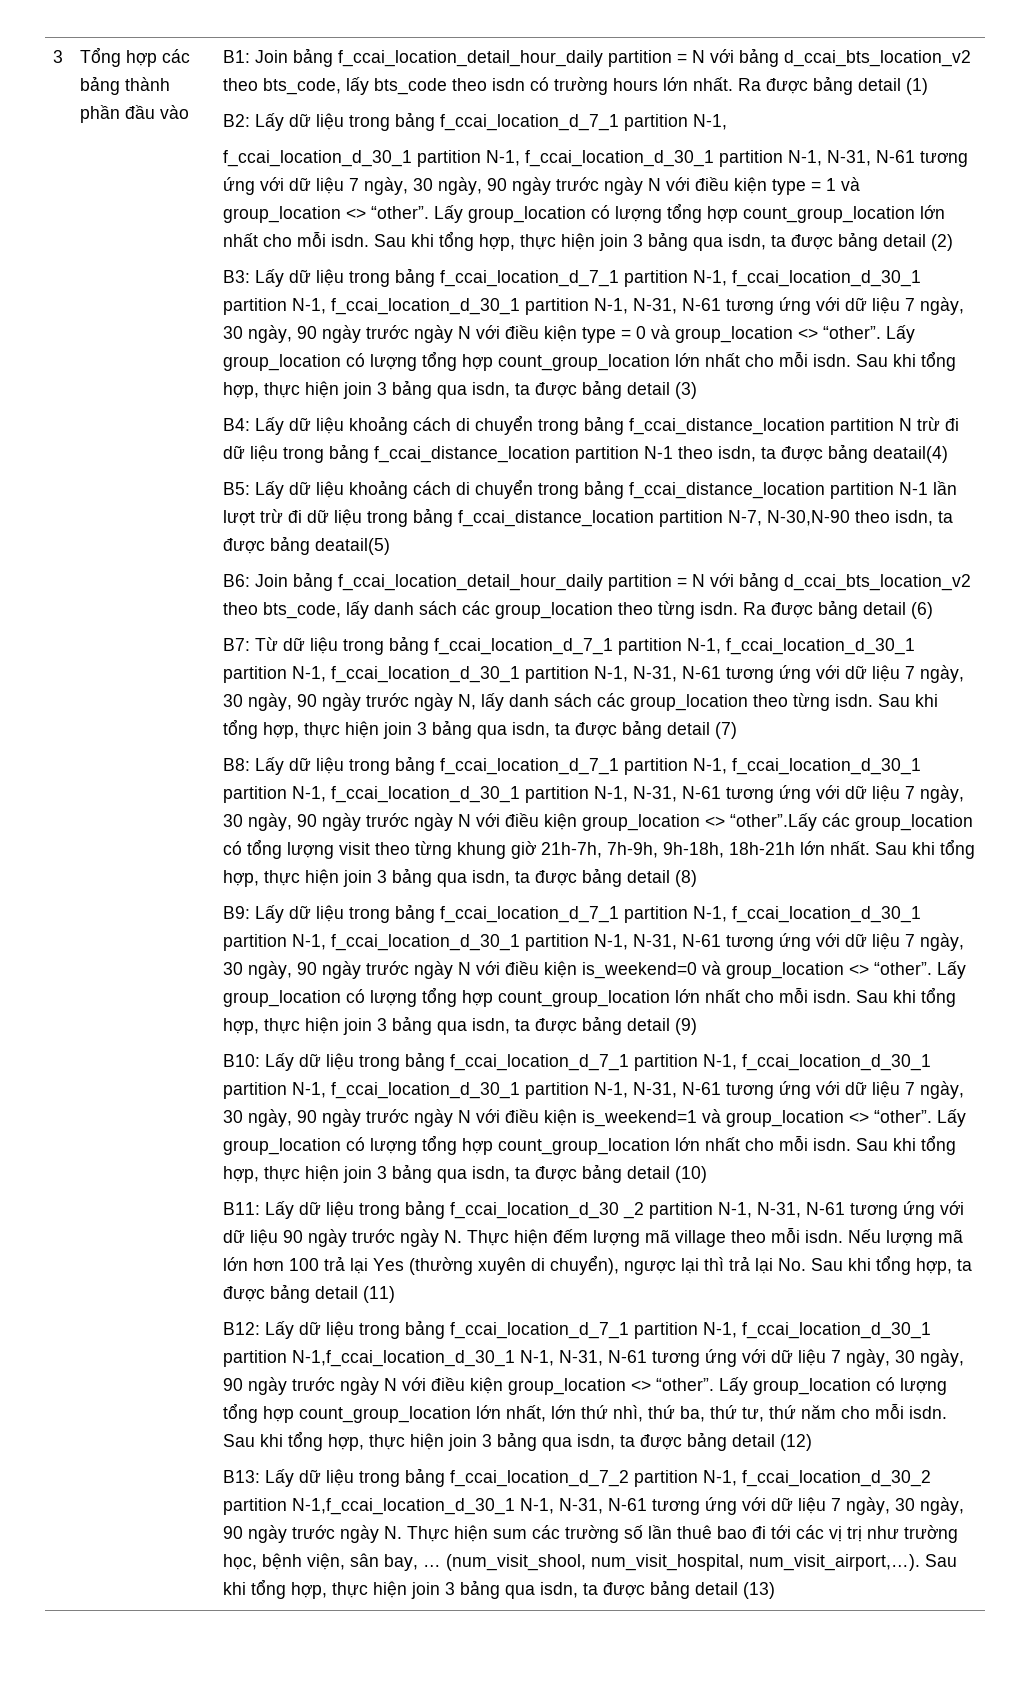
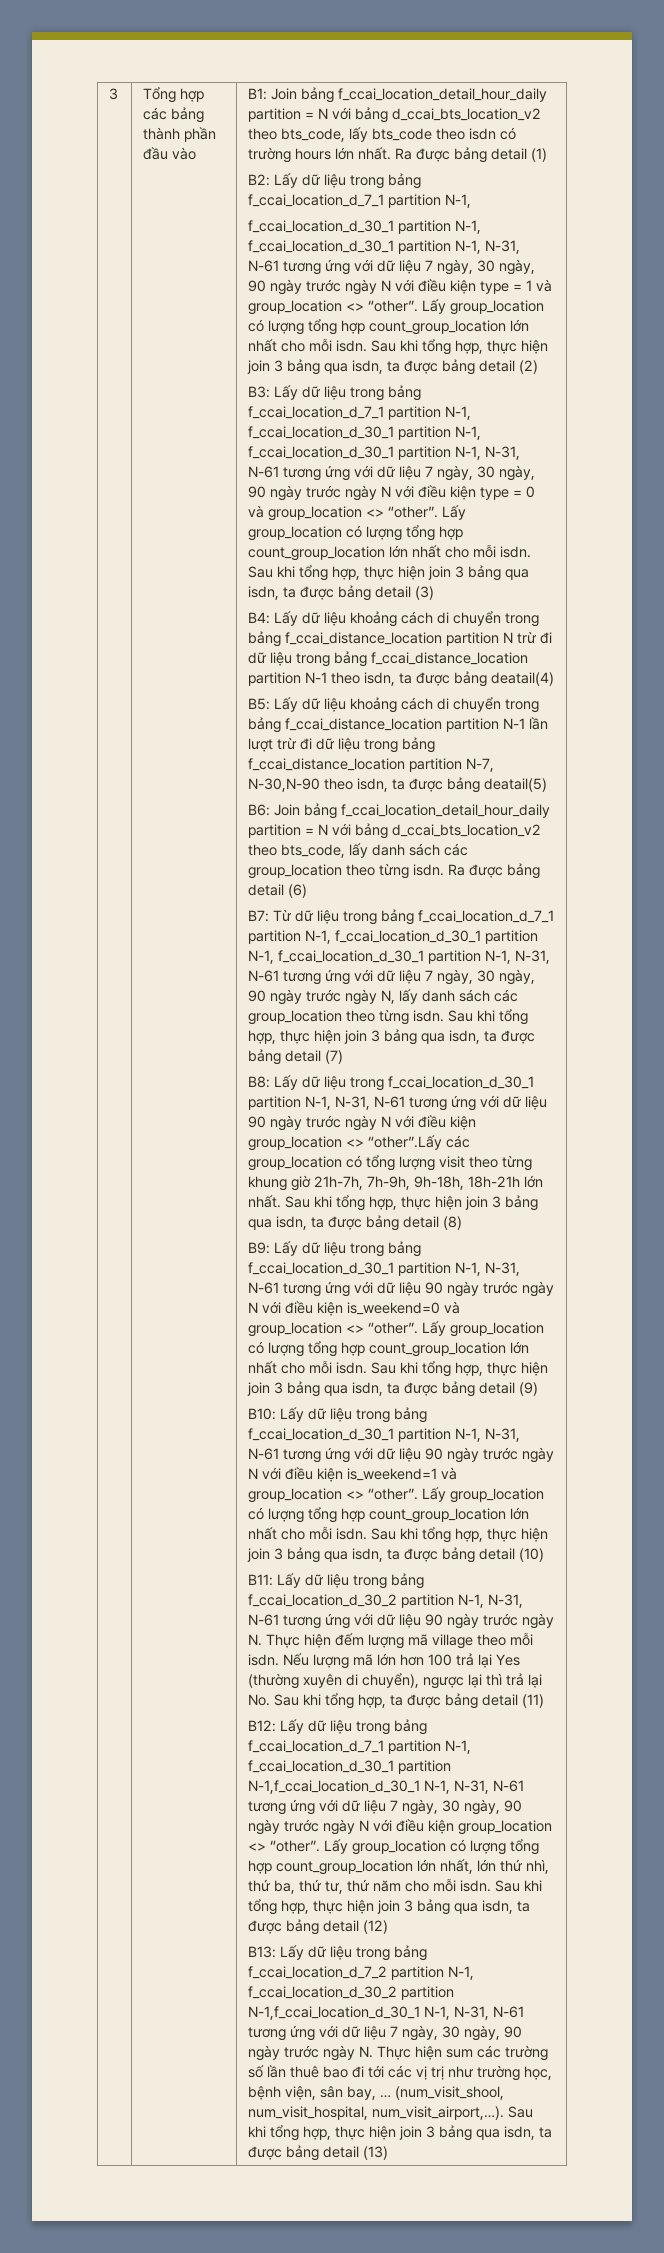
[395,756,922,775] [223,786,327,803] bảng f_ccai_location_d_7_1 partition N-1, f_ccai_location_d_30_1 partition N-1, -> (385, 1084) none
[905,785,965,803] [223,813,293,831] 7 ngày, 30 ngày, -> (548, 1103) none
[440,906,922,923] [223,934,327,951] f_ccai_location_d_7_1 partition N-1, f_ccai_location_d_30_1 partition N-1, -> (422, 1249) none
[905,933,965,951] [223,961,293,979] 7 ngày, 30 ngày, -> (422, 1289) none
[450,1054,932,1071] [223,1082,327,1099] f_ccai_location_d_7_1 partition N-1, f_ccai_location_d_30_1 partition N-1, -> (428, 1415) none
[905,1081,965,1099] [223,1109,293,1127] 7 ngày, 30 ngày, -> (422, 1455) none
[450,1202,645,1219] f_ccai_location_d_30 _2 -> [248,1594,398,1607] f_ccai_location_d_30_2

